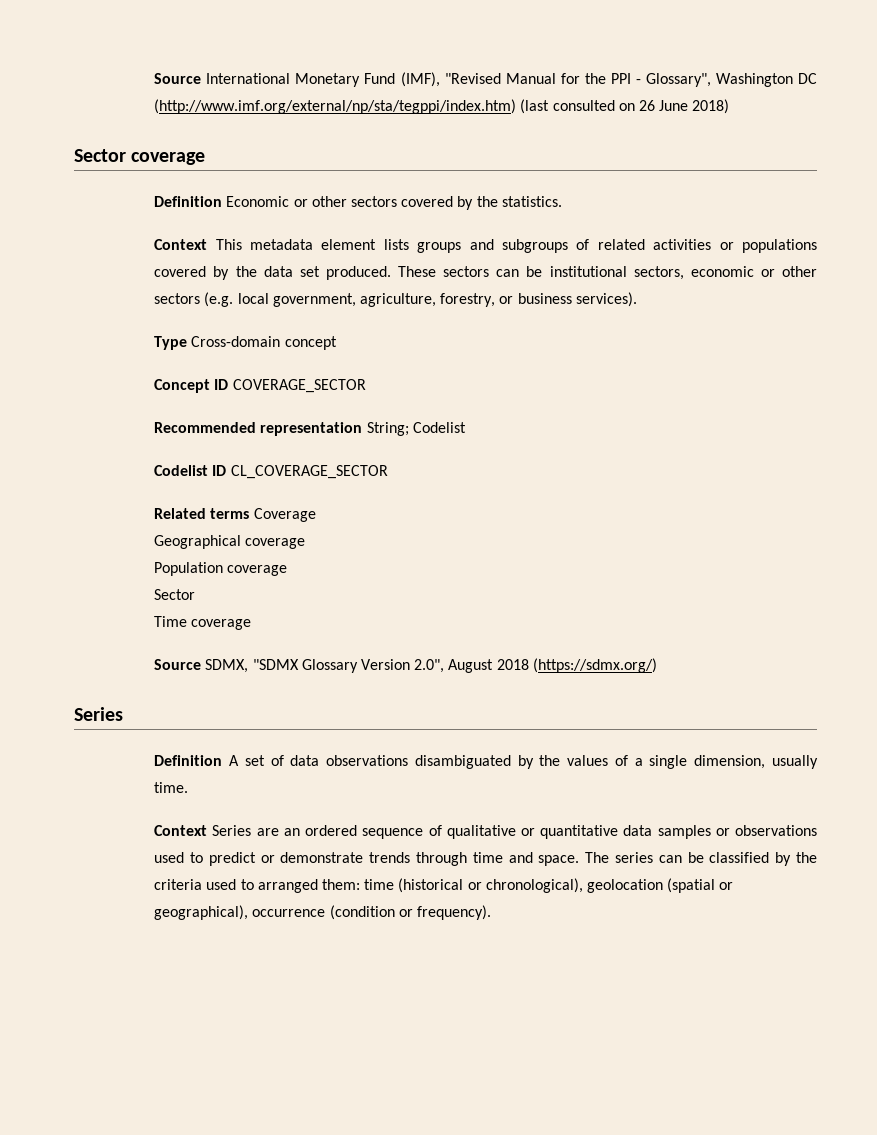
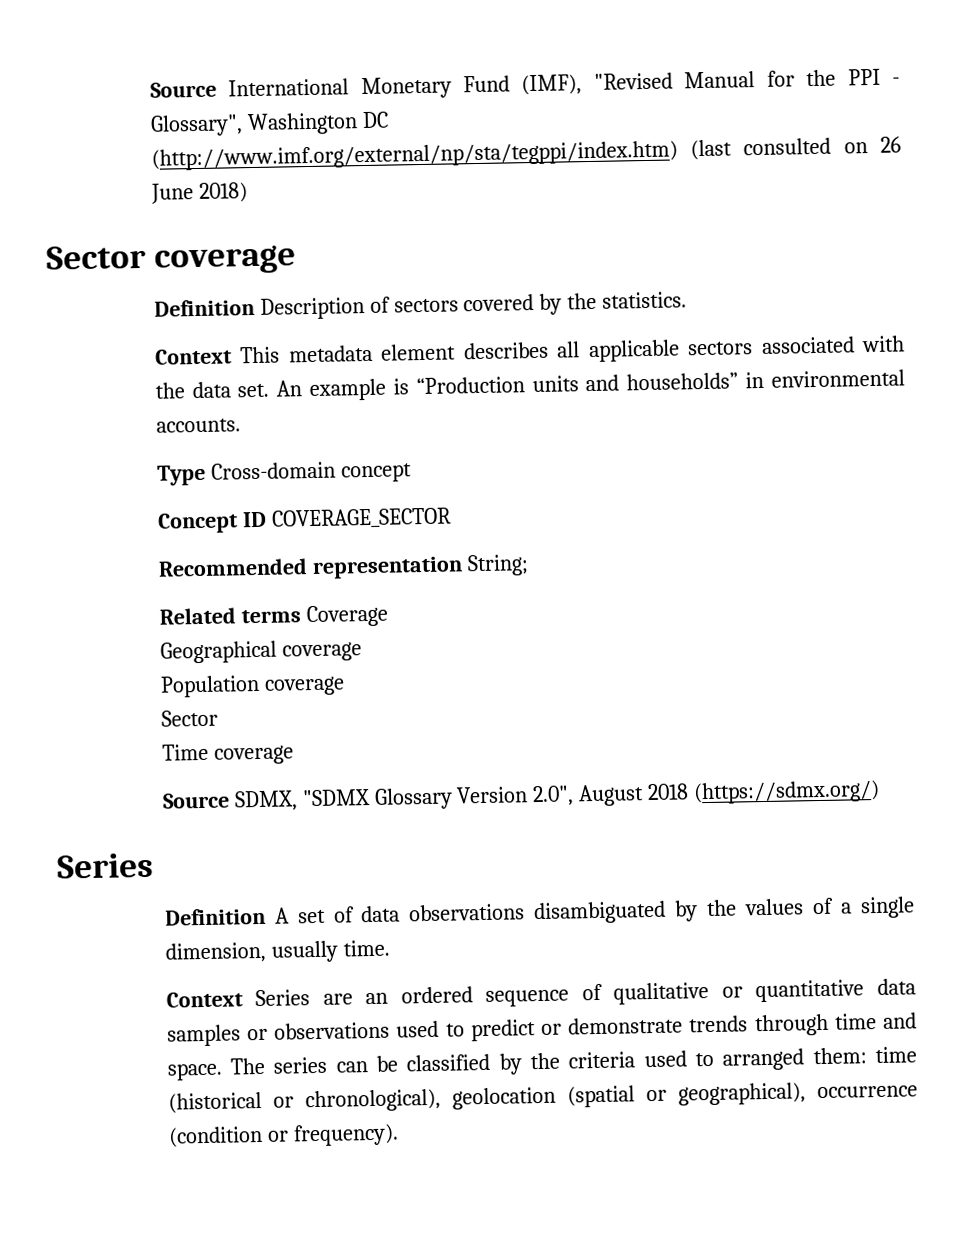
[226,196,347,207] Economic or other -> [259,296,391,320] Description of
[383,239,818,253] [154,266,817,280] [154,292,637,307] lists groups and subgroups of related activities or populations covered by the data set produced. These sectors can be institutional sectors, economic or other sectors (e.g. local government, agriculture, forestry, or business services). -> [462,335,905,363] [154,369,906,402] [155,418,241,433] describes all applicable sectors associated with the data set. An example is “Production units and households” in environmental accounts.
[412,422,466,433] [154,465,388,479] Codelist // Codelist ID CL_COVERAGE_SECTOR -> (529, 565) none

